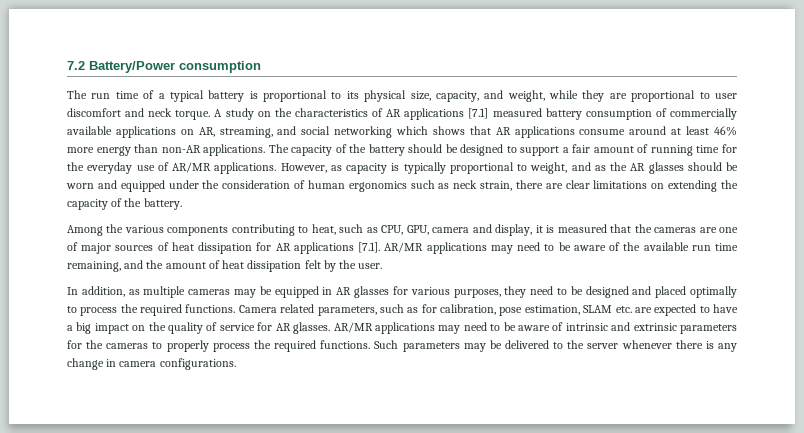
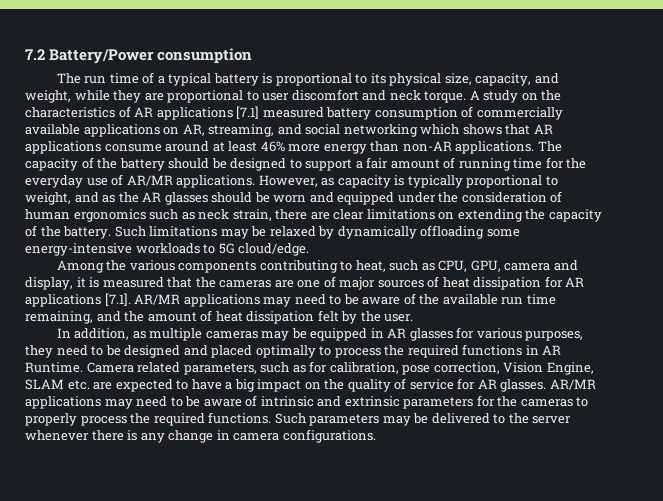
(182, 204) none -> [114,225,520,239] [25,243,310,256] Such limitations may be relaxed by dynamically offloading some energy-intensive workloads to 5G cloud/edge.
[185,304,236,313] functions. -> [462,344,562,356] [25,362,83,373] functions in AR Runtime.
[524,305,580,315] estimation, -> [433,362,594,375] correction, Vision Engine,

